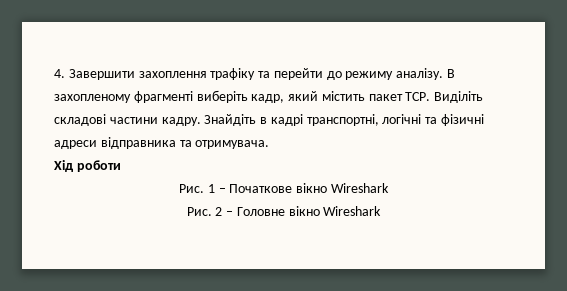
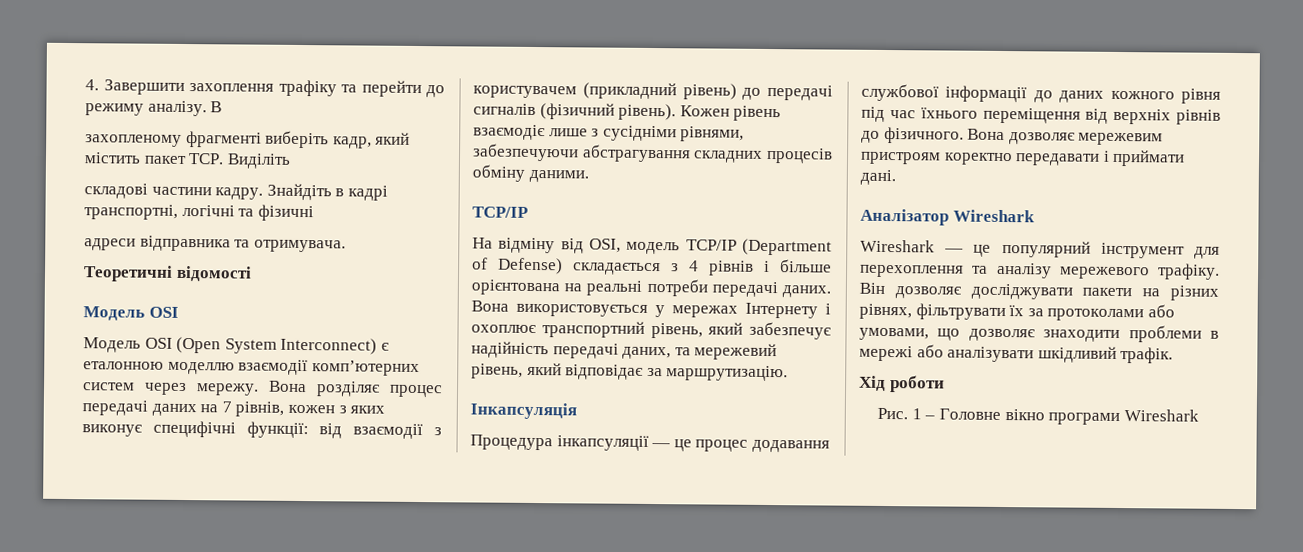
(270, 144) none -> [83,265,252,282] [83,306,179,321] [83,336,390,355] [83,359,420,377] [83,380,443,398] [82,400,386,417] [82,420,443,440] [473,82,833,101] [473,103,782,122] [473,124,745,142] [472,143,833,164] [472,164,589,183] [472,206,528,218] [472,237,832,256] [472,257,832,276] [471,278,831,298] [471,300,831,319] [471,321,832,340] [471,341,778,361] [471,362,789,382] [470,402,577,420] [470,434,830,453] [861,83,1221,104] [861,106,1221,125] [861,126,1164,146] [860,149,1186,167] [860,169,896,186] [860,208,1035,226] [860,239,1220,259] [860,262,1220,280] [859,282,1219,301] [859,303,1175,322] [859,325,1219,343] [859,344,1174,364] // Теоретичні відомості // Модель OSI // Модель OSI (Open System Interconnect) є еталонною моделлю взаємодії комп’ютерних систем через мережу. Вона розділяє процес передачі даних на 7 рівнів, кожен з яких виконує специфічні функції: від взаємодії з користувачем (прикладний рівень) до передачі сигналів (фізичний рівень). Кожен рівень взаємодіє лише з сусідніми рівнями, забезпечуючи абстрагування складних процесів обміну даними. // TCP/IP // На відміну від OSI, модель TCP/IP (Department of Defense) складається з 4 рівнів і більше орієнтована на реальні потреби передачі даних. Вона використовується у мережах Інтернету і охоплює транспортний рівень, який забезпечує надійність передачі даних, та мережевий рівень, який відповідає за маршрутизацію. // Інкапсуляція // Процедура інкапсуляції — це процес додавання службової інформації до даних кожного рівня під час їхнього переміщення від верхніх рівнів до фізичного. Вона дозволяє мережевим пристроям коректно передавати і приймати дані. // Аналізатор Wireshark // Wireshark — це популярний інструмент для перехоплення та аналізу мережевого трафіку. Він дозволяє досліджувати пакети на різних рівнях, фільтрувати їх за протоколами або умовами, що дозволяє знаходити проблеми в мережі або аналізувати шкідливий трафік.
[229,183,389,193] [186,207,234,216] Початкове вікно Wireshark // Рис. 2 – -> (936, 417) none
(320, 211) none -> [1048,412,1121,426] програми

